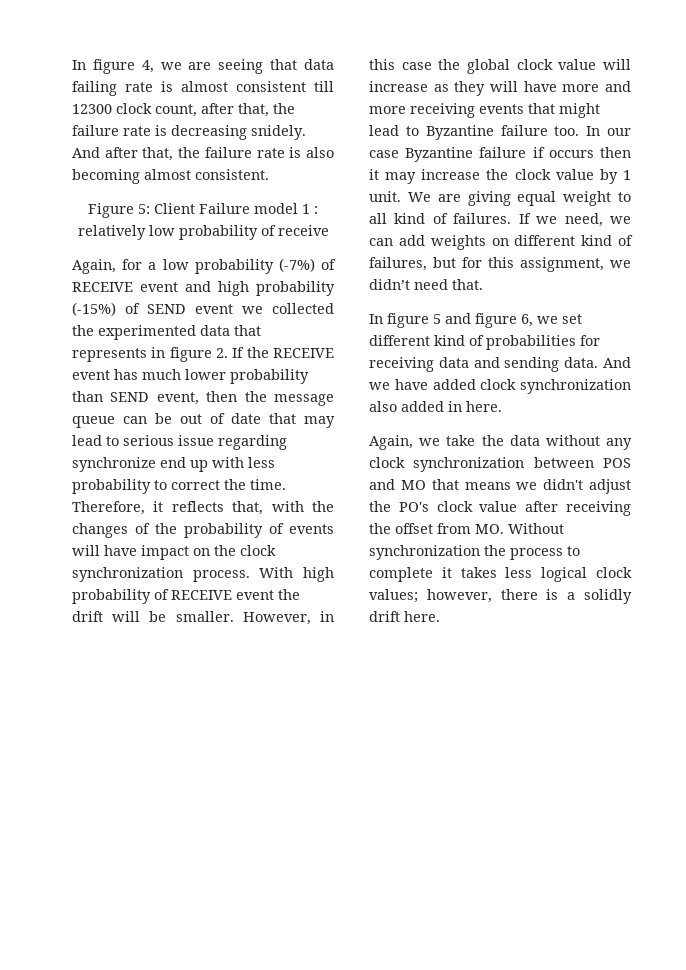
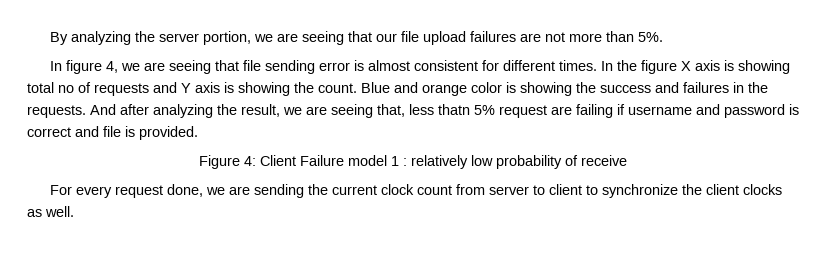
(72, 65) none -> [50,31,664,45] By analyzing the server portion, we are seeing that our file upload failures are not more than 5%. //
[304,59,334,70] [72,81,334,96] [72,103,295,117] [72,125,306,140] [72,147,334,161] [72,169,269,184] data failing rate is almost consistent till 12300 clock count, after that, the failure rate is decreasing snidely. And after that, the failure rate is also becoming almost consistent. -> [243,60,791,74] [27,82,768,96] [27,104,799,118] [27,126,198,140] file sending error is almost consistent for different times. In the figure X axis is showing total no of requests and Y axis is showing the count. Blue and orange color is showing the success and failures in the requests. And after analyzing the result, we are seeing that, less thatn 5% request are failing if username and password is correct and file is provided.
[138,204,150,214] 5: -> [244,156,256,166] 4:
[72,258,336,274] [72,281,335,296] [72,302,334,316] [72,325,261,340] [72,347,334,362] [72,369,309,384] [72,391,334,406] [72,413,335,428] [72,435,287,450] [72,457,275,472] [72,479,286,494] [72,501,334,515] [72,523,334,538] [72,545,276,560] [72,567,334,582] [72,589,300,604] [72,611,334,625] [369,59,631,74] [369,81,631,96] [369,103,600,118] [369,125,631,140] [369,147,631,162] [369,169,631,184] [369,191,631,206] [369,213,631,227] [369,235,633,250] [369,257,631,272] [369,279,483,290] [369,313,582,328] [369,335,600,350] [369,357,631,372] [369,379,631,394] [369,401,502,412] [369,435,632,450] [369,457,631,472] [369,479,631,494] [369,501,631,516] [369,523,564,534] [369,545,580,560] [369,567,632,582] [369,589,632,604] [369,611,440,622] Again, for a low probability (-7%) of RECEIVE event and high probability (-15%) of SEND event we collected the experimented data that represents in figure 2. If the RECEIVE event has much lower probability than SEND event, then the message queue can be out of date that may lead to serious issue regarding synchronize end up with less probability to correct the time. Therefore, it reflects that, with the changes of the probability of events will have impact on the clock synchronization process. With high probability of RECEIVE event the drift will be smaller. However, in this case the global clock value will increase as they will have more and more receiving events that might lead to Byzantine failure too. In our case Byzantine failure if occurs then it may increase the clock value by 1 unit. We are giving equal weight to all kind of failures. If we need, we can add weights on different kind of failures, but for this assignment, we didn’t need that. // In figure 5 and figure 6, we set different kind of probabilities for receiving data and sending data. And we have added clock synchronization also added in here. // Again, we take the data without any clock synchronization between POS and MO that means we didn't adjust the PO's clock value after receiving the offset from MO. Without synchronization the process to complete it takes less logical clock values; however, there is a solidly drift here. -> [50,184,783,198] [27,206,74,217] For every request done, we are sending the current clock count from server to client to synchronize the client clocks as well.

